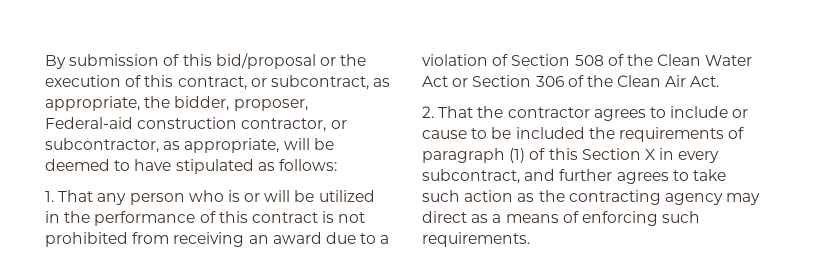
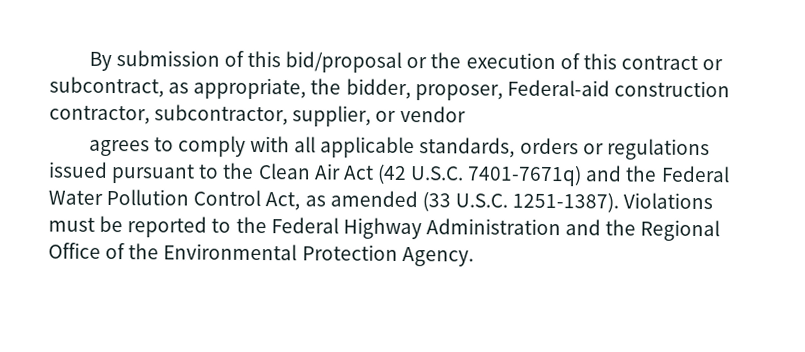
[177,76,247,90] contract, -> [620,55,698,71] contract
[330,120,347,129] [45,138,334,153] [45,159,337,174] [45,190,375,205] [45,211,366,226] [45,232,390,247] [422,54,753,66] [422,75,720,87] [422,106,749,121] [422,127,745,142] [422,148,720,163] [422,169,726,184] [422,190,761,205] [422,211,701,226] [422,232,530,247] or subcontractor, as appropriate, will be deemed to have stipulated as follows: // 1. That any person who is or will be utilized in the performance of this contract is not prohibited from receiving an award due to a violation of Section 508 of the Clean Water Act or Section 306 of the Clean Air Act. // 2. That the contractor agrees to include or cause to be included the requirements of paragraph (1) of this Section X in every subcontract, and further agrees to take such action as the contracting agency may direct as a means of enforcing such requirements. -> [154,104,466,127] [88,135,710,161] [48,161,730,187] [48,188,714,213] [48,215,721,242] [48,242,474,267] subcontractor, supplier, or vendor // agrees to comply with all applicable standards, orders or regulations issued pursuant to the Clean Air Act (42 U.S.C. 7401-7671q) and the Federal Water Pollution Control Act, as amended (33 U.S.C. 1251-1387). Violations must be reported to the Federal Highway Administration and the Regional Office of the Environmental Protection Agency.

